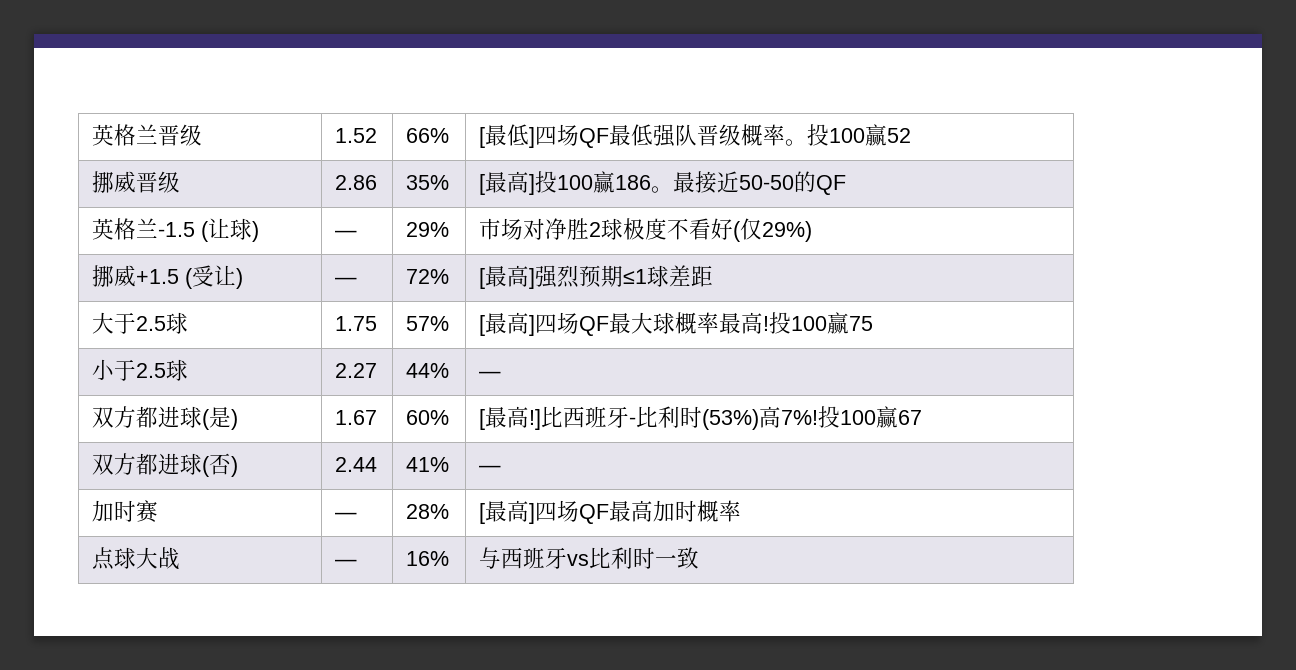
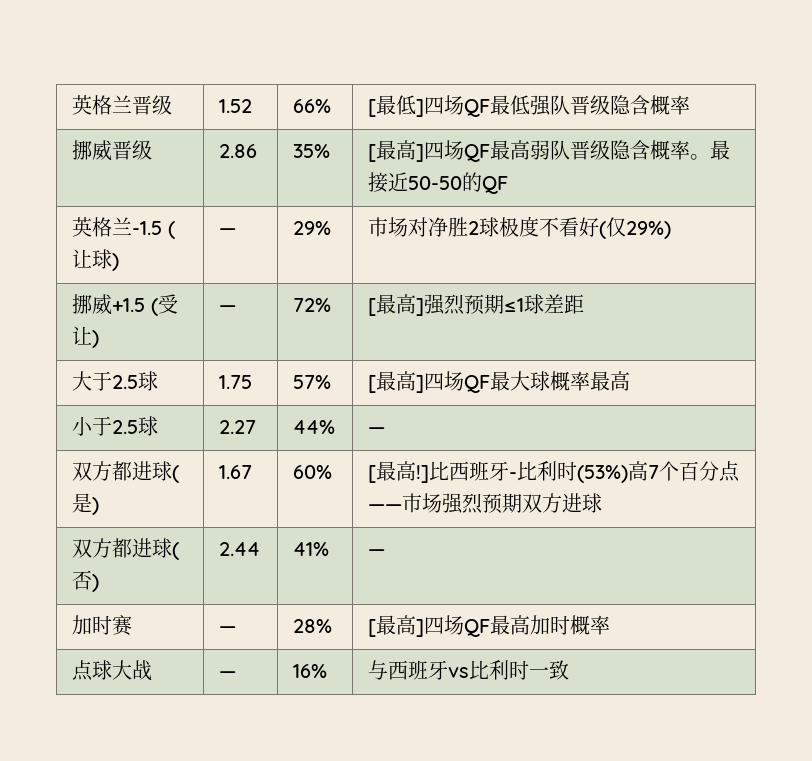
[741,124,912,146] 概率。投100赢52 -> [609,95,690,115] 隐含概率
[535,171,652,193] 投100赢186 -> [423,140,690,162] 四场QF最高弱队晋级隐含概率
[763,312,874,334] !投100赢75 -> (630, 381) none
[781,406,923,428] 7%!投100赢67 -> [647,461,740,482] [367,493,602,514] 7个百分点——市场强烈预期双方进球

